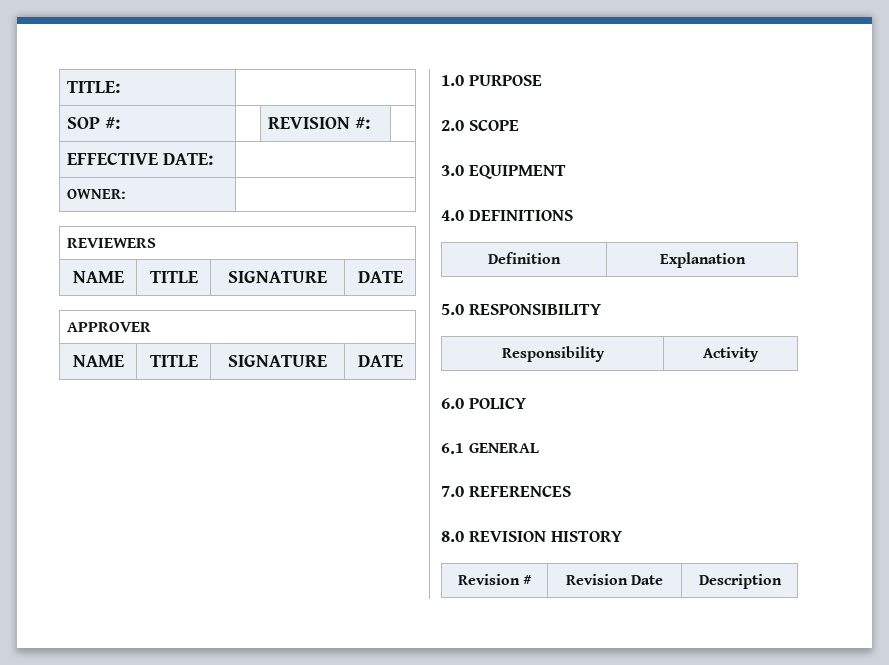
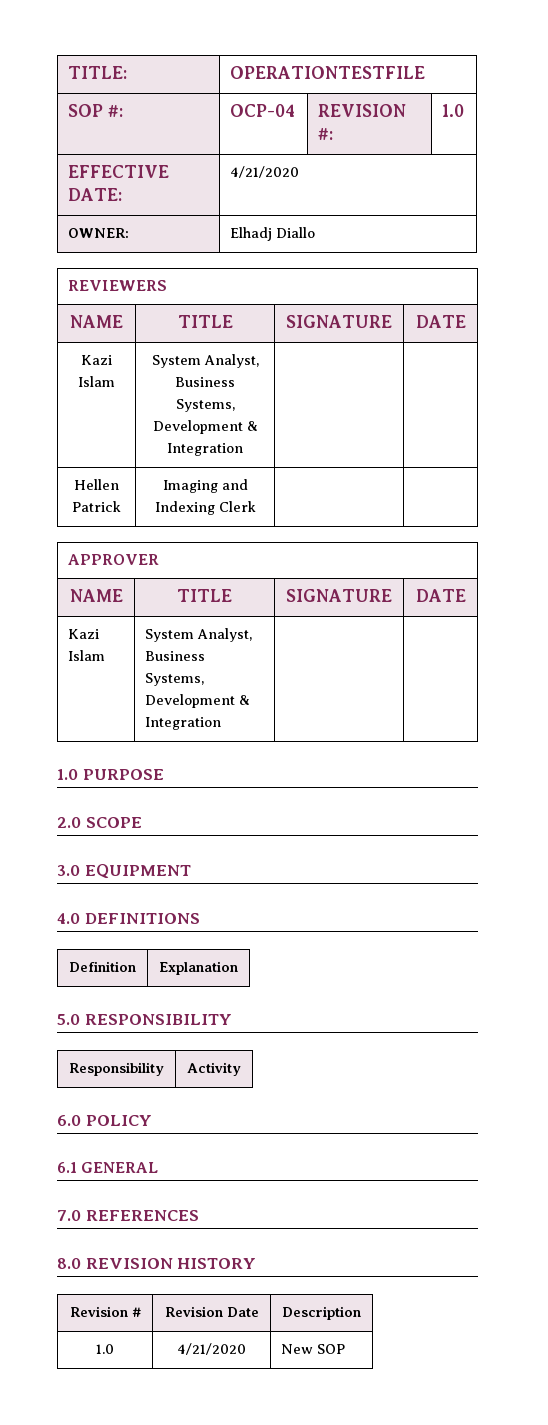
(120, 87) none -> [230,66,426,79] OPERATIONTESTFILE
(120, 123) none -> [230,104,296,117] OCP-04
(370, 123) none -> [442,104,465,117] 1.0
(213, 159) none -> [230,166,300,178] 4/21/2020
(126, 194) none -> [230,227,316,241] Elhadj Diallo
(403, 277) none -> [81,355,112,365] [78,376,115,387] [151,354,259,368] [175,377,235,387] [175,399,235,412] [152,420,258,434] [167,443,243,456] [74,479,119,490] [72,501,121,512] [162,479,248,493] [154,501,256,515] // Kazi Islam | System Analyst, Business Systems, Development & Integration | | // Hellen Patrick | Imaging and Indexing Clerk | |
(403, 361) none -> [68,629,100,639] [68,650,106,661] [145,628,253,642] [145,651,206,661] [145,673,205,686] [145,694,251,708] [145,717,222,730] // Kazi Islam | System Analyst, Business Systems, Development & Integration | |
(782, 581) none -> [96,1344,114,1354] [177,1343,246,1355] [281,1344,346,1354] // 1.0 | 4/21/2020 | New SOP

